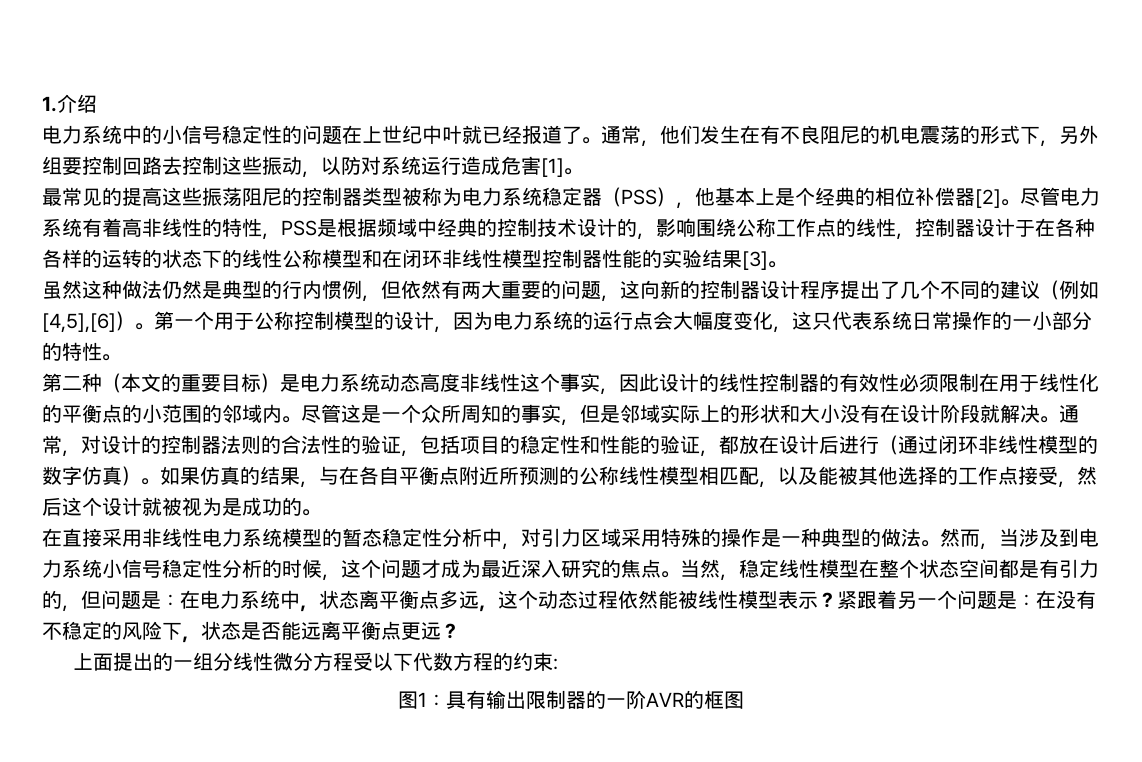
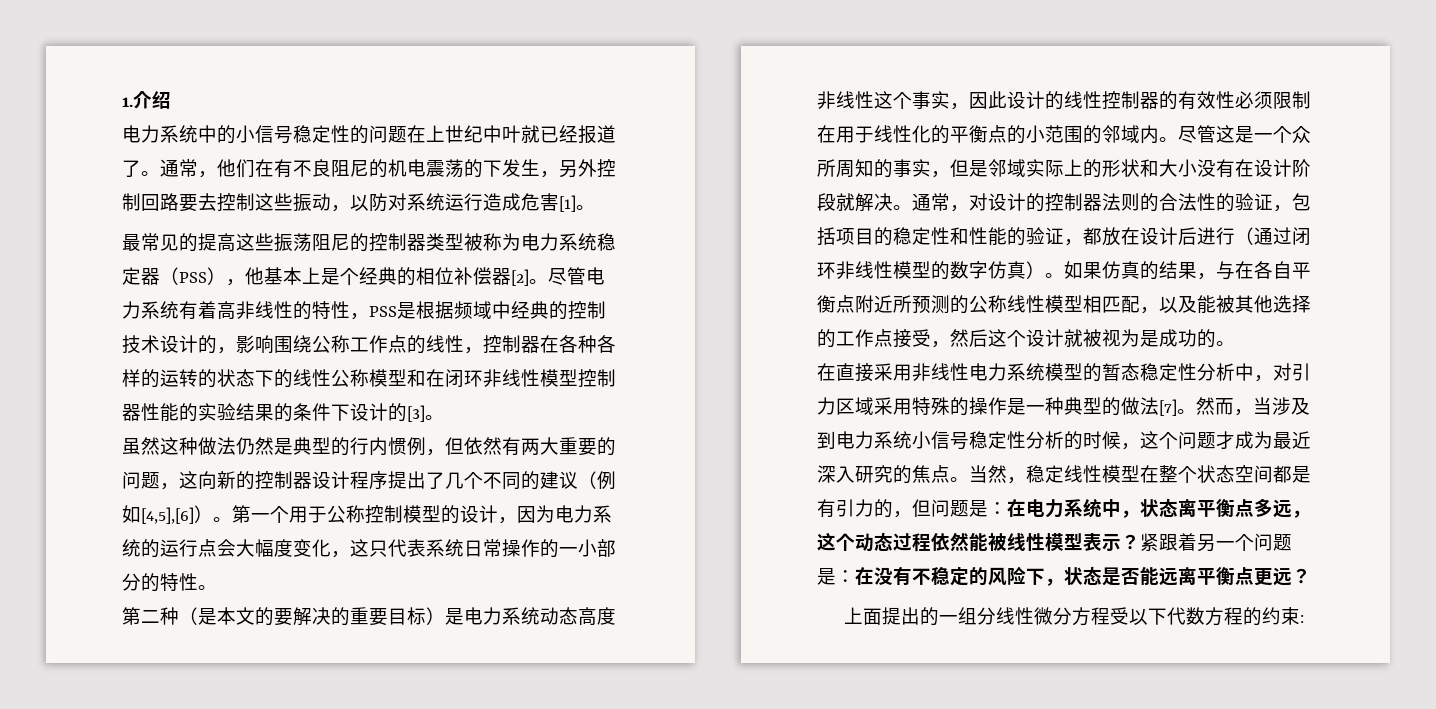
[700,125,740,144] 发生 -> (255, 168) none
[980,125,1099,147] [42,156,82,175] 形式下，另外组要 -> [483,159,597,178] 下发生，另外
(162, 165) none -> [179,194,198,212] 要
[975,218,1035,237] 设计于 -> (540, 344) none
(742, 259) none -> [274,403,407,422] 的条件下设计的
[121,373,161,392] 本文 -> [198,607,331,626] 是本文的要解决
(921, 537) none -> [1159,399,1177,416] [7]
[398,690,744,709] // 图1：具有输出限制器的一阶AVR的框图 -> (1304, 619) none

